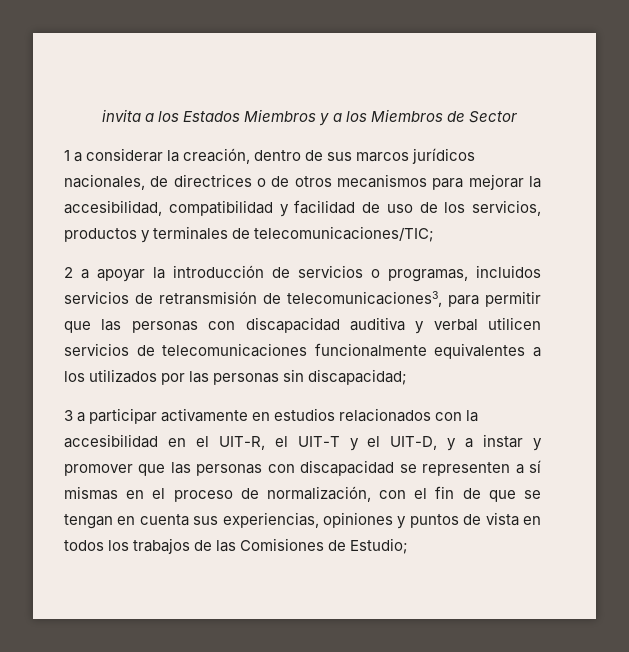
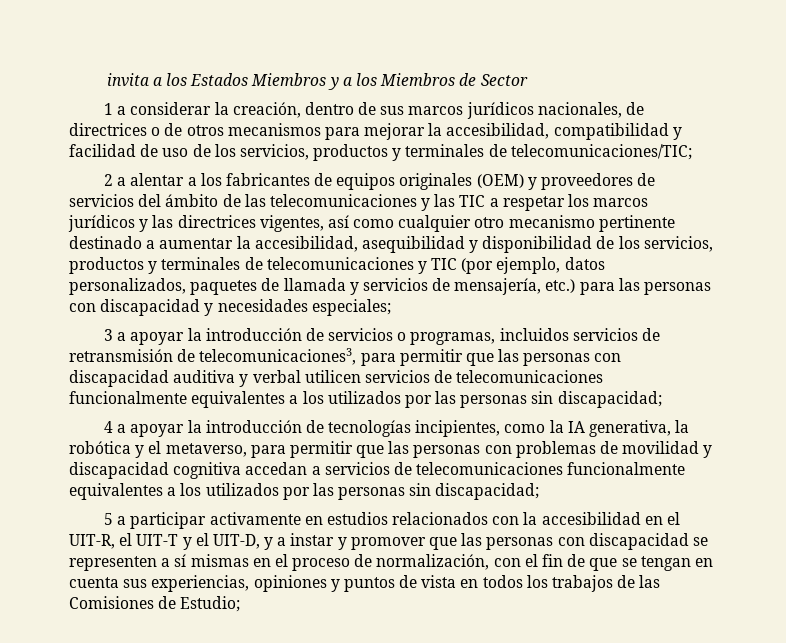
(89, 274) none -> [130,173,656,190] [69,194,649,211] [68,215,675,232] [69,236,713,253] [69,257,605,274] [69,278,712,295] [69,299,391,316] [103,329,127,341] alentar a los fabricantes de equipos originales (OEM) y proveedores de servicios del ámbito de las telecomunicaciones y las TIC a respetar los marcos jurídicos y las directrices vigentes, así como cualquier otro mecanismo pertinente destinado a aumentar la accesibilidad, asequibilidad y disponibilidad de los servicios, productos y terminales de telecomunicaciones y TIC (por ejemplo, datos personalizados, paquetes de llamada y servicios de mensajería, etc.) para las personas con discapacidad y necesidades especiales; // 3 a
[64,410,73,421] 3 -> [103,420,690,437] [69,441,713,458] [69,462,686,479] [69,483,540,500] [103,513,113,525] 4 a apoyar la introducción de tecnologías incipientes, como la IA generativa, la robótica y el metaverso, para permitir que las personas con problemas de movilidad y discapacidad cognitiva accedan a servicios de telecomunicaciones funcionalmente equivalentes a los utilizados por las personas sin discapacidad; // 5

